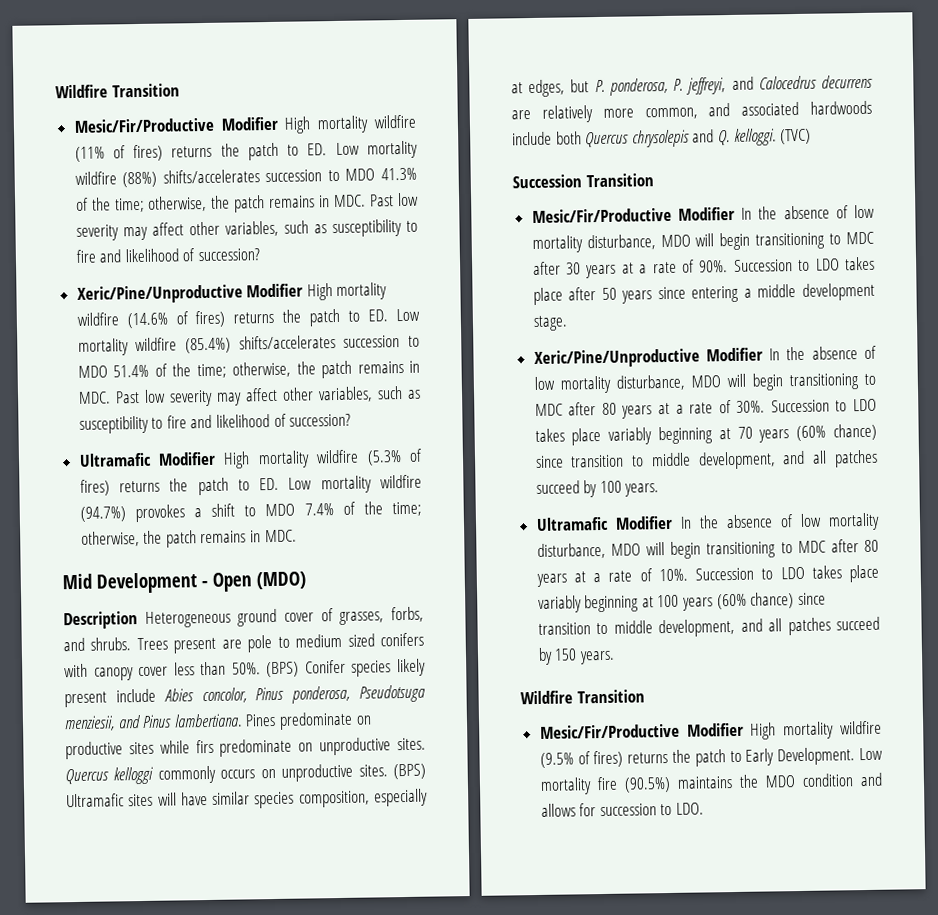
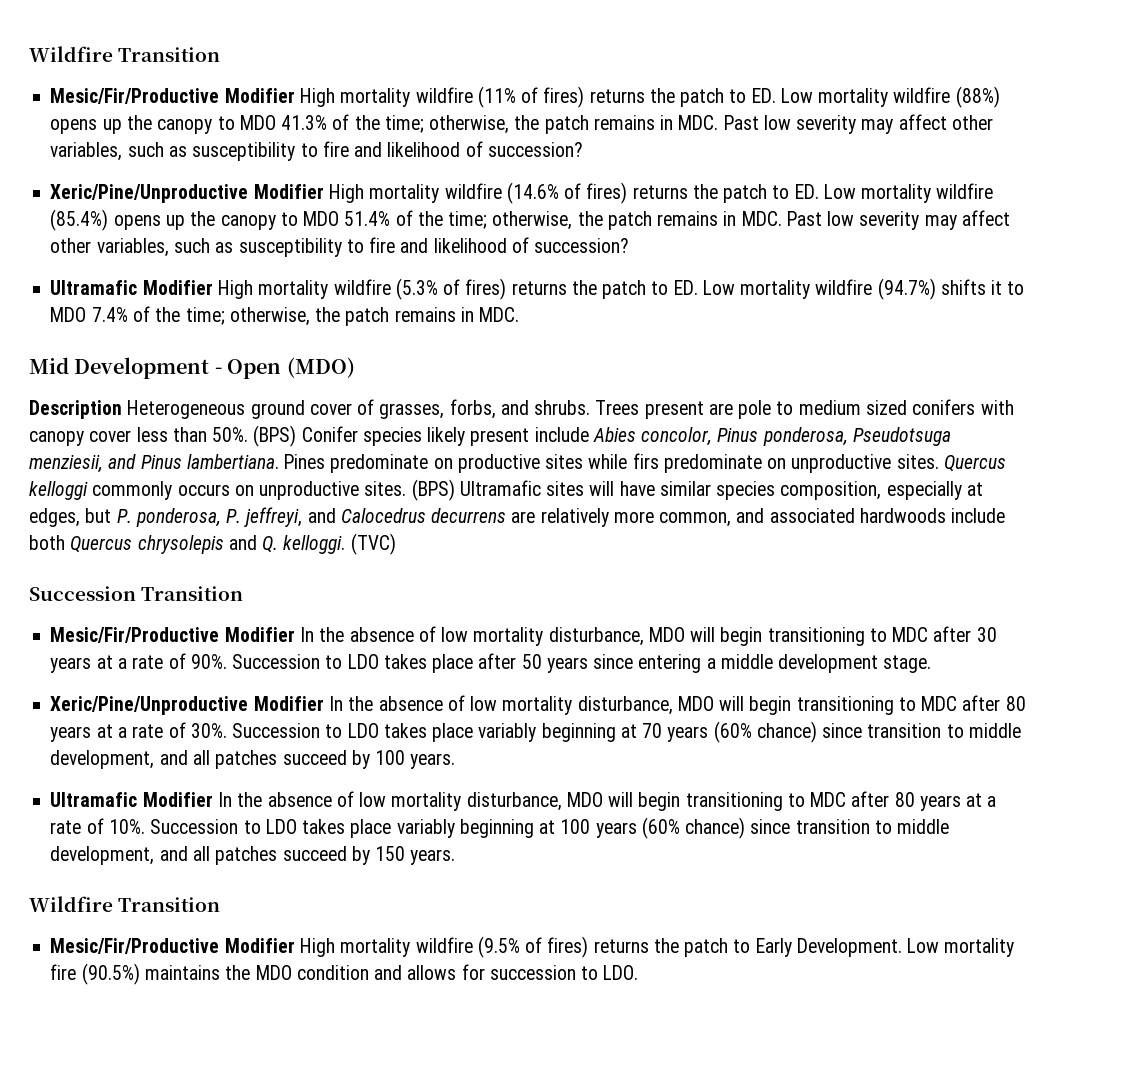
[162,169,323,184] shifts/accelerates succession -> [50,115,213,134] opens up the canopy
[238,335,401,350] shifts/accelerates succession -> [113,211,276,230] opens up the canopy
[134,503,236,523] provokes a shift -> [940,279,1003,295] shifts it

